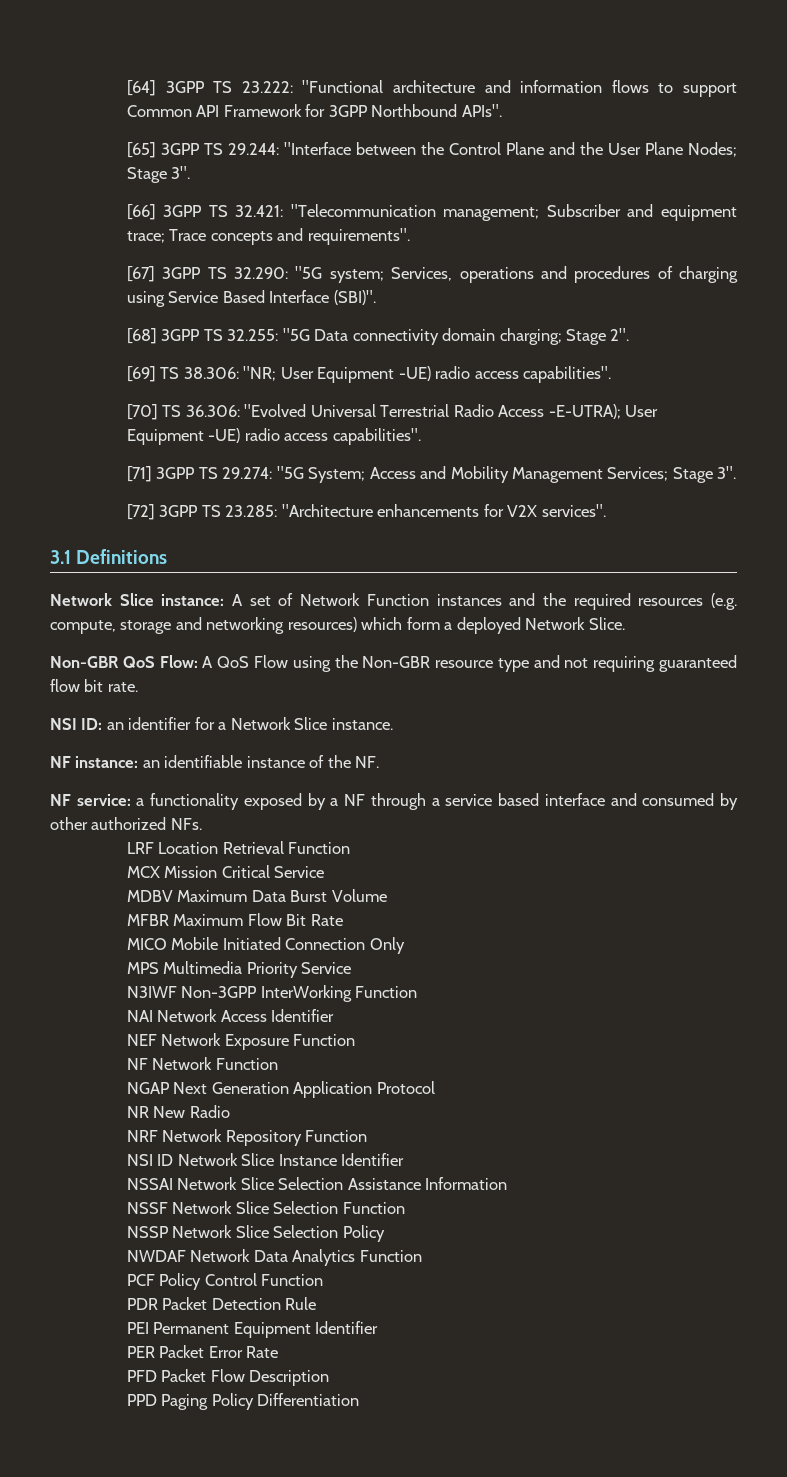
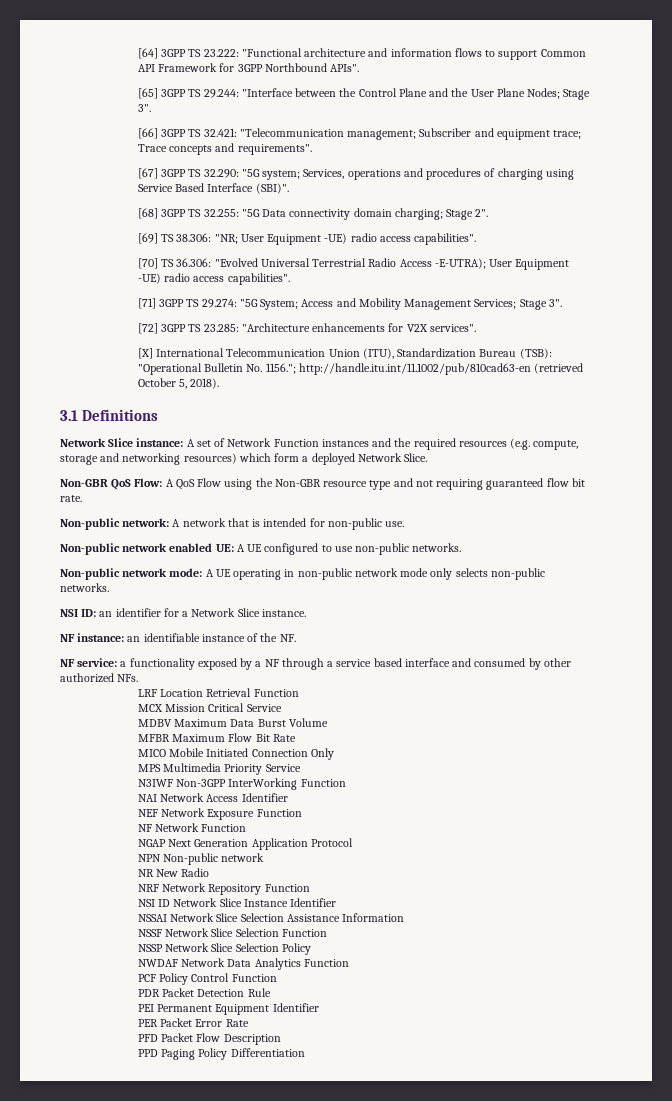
(606, 510) none -> [137,348,552,359] [137,363,584,375] [137,378,220,389] // [X] International Telecommunication Union (ITU), Standardization Bureau (TSB): "Operational Bulletin No. 1156."; http://handle.itu.int/11.1002/pub/810cad63-en (retrieved October 5, 2018).
(138, 687) none -> [60,518,405,530] [60,543,462,555] [60,568,545,580] [60,583,109,592] // Non-public network: A network that is intended for non-public use. // Non-public network enabled UE: A UE configured to use non-public networks. // Non-public network mode: A UE operating in non-public network mode only selects non-public networks.
(435, 1087) none -> [137,853,265,865] // NPN Non-public network

